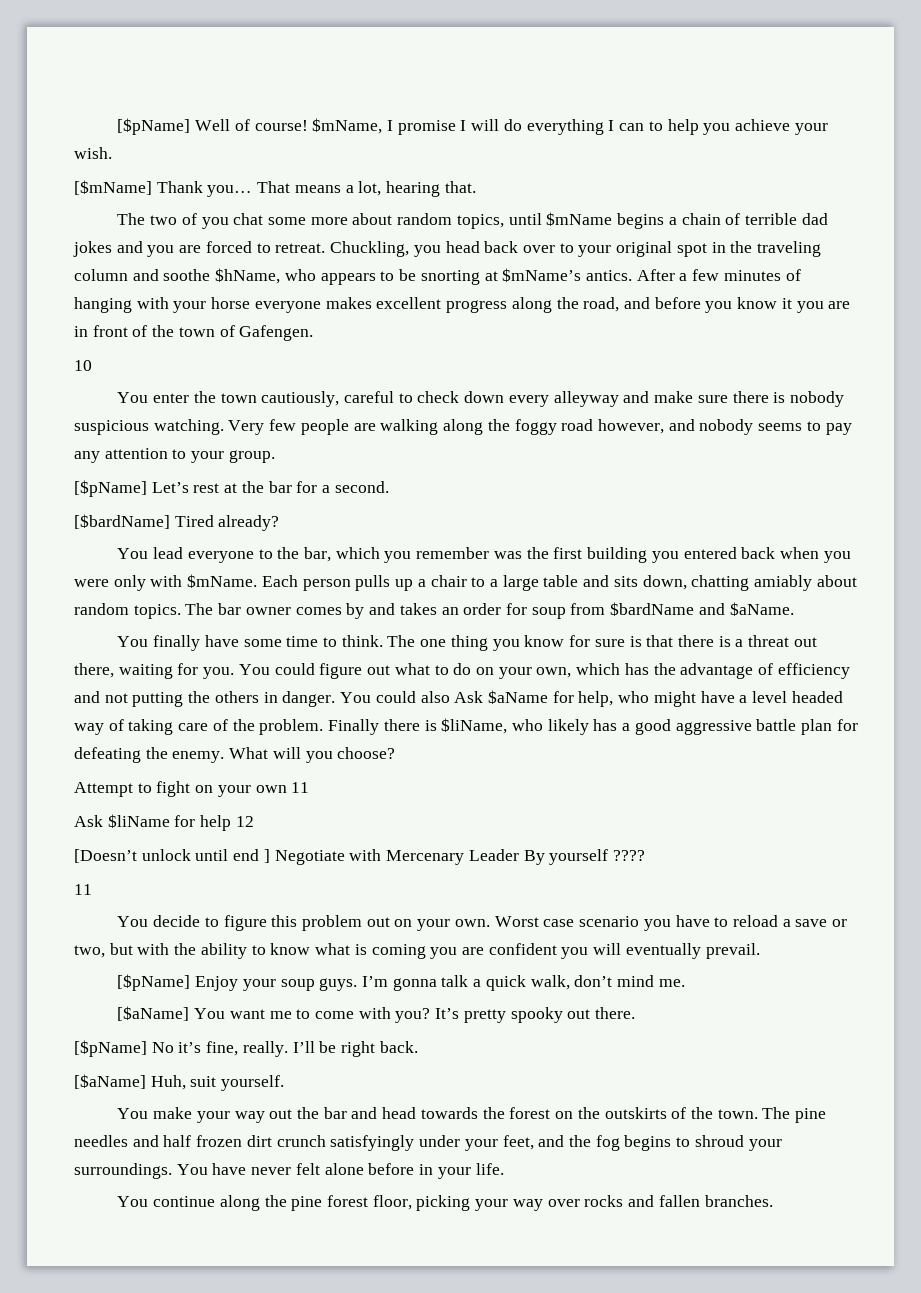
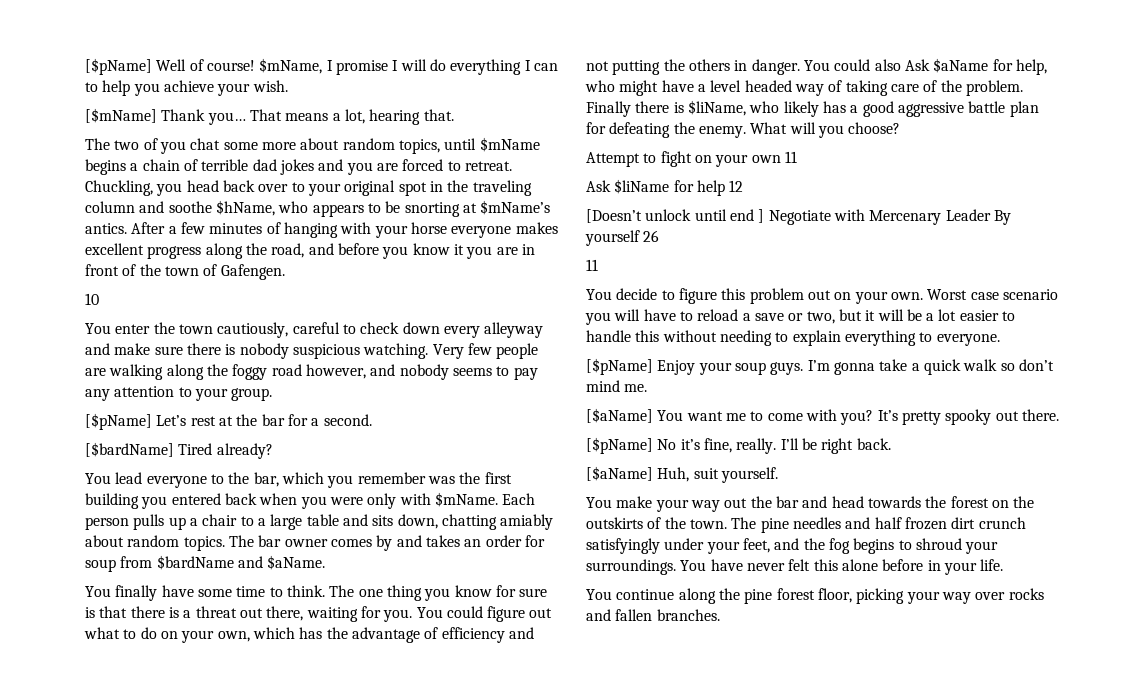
[612,850,645,861] ???? -> [643,230,660,242] 26
(671, 925) none -> [614,309,641,321] will
[137,943,760,959] with the ability to know what is coming you are confident you will eventually prevail. -> [865,309,1016,321] [586,330,1000,346] it will be a lot easier to handle this without needing to explain everything to everyone.
[441,975,469,987] talk -> [879,359,908,371] take
[530,975,570,990] walk, -> [963,359,1015,371] walk so
(320, 1169) none -> [813,559,838,571] this

